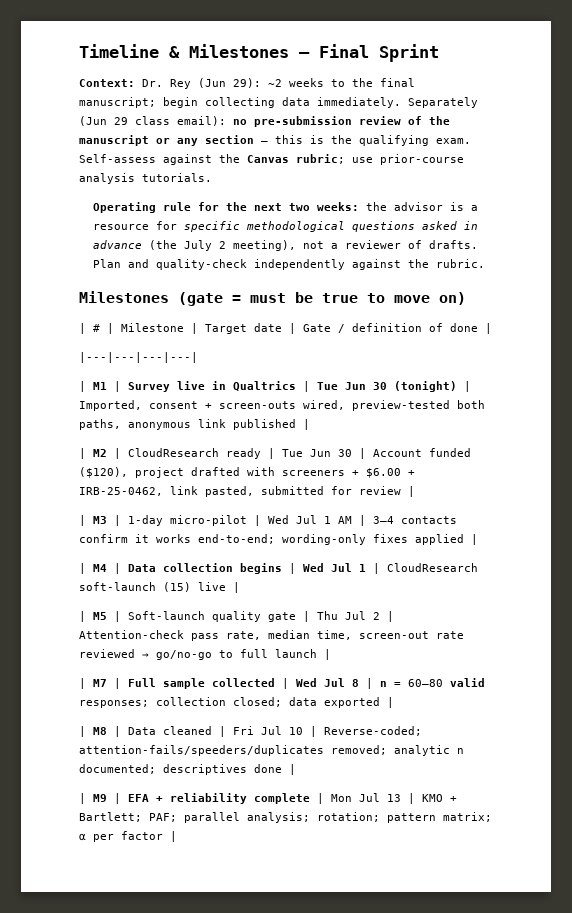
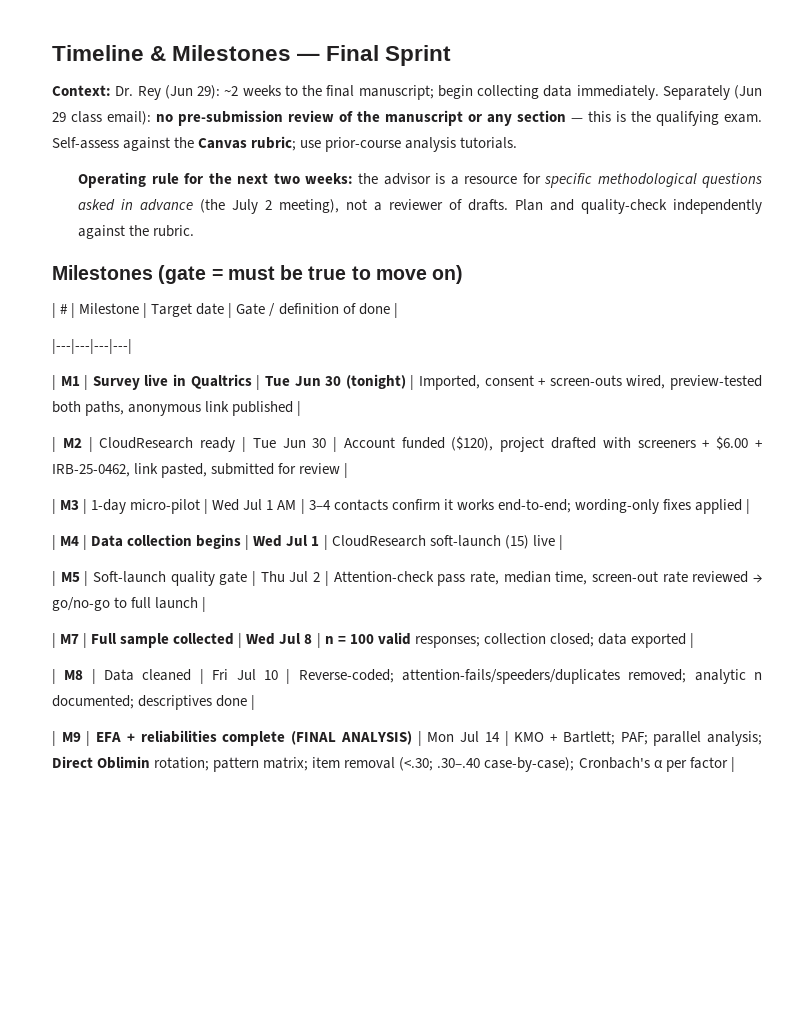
[408,679,443,687] 60–80 -> [349,634,374,644] 100
[170,793,310,804] reliability complete -> [140,730,412,746] reliabilities complete (FINAL ANALYSIS)
[387,794,401,802] 13 -> [484,732,500,742] 14
(310, 817) none -> [52,756,151,769] Direct Oblimin
(492, 817) none -> [312,757,650,772] item removal (<.30; .30–.40 case-by-case); Cronbach's

